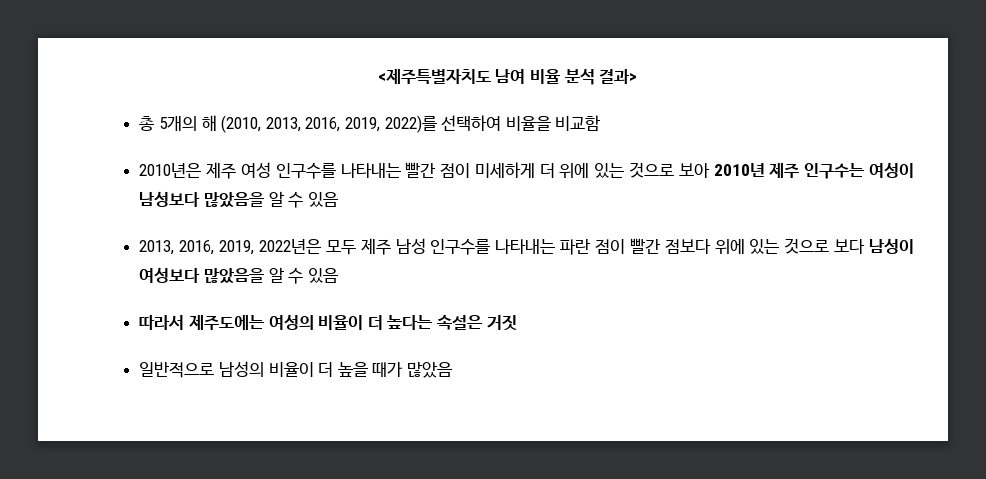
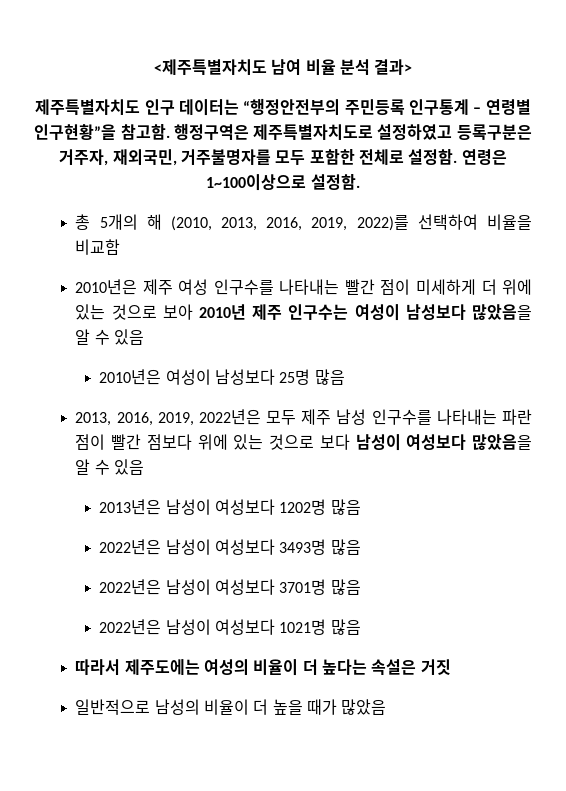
(638, 76) none -> [35,98,531,116] [34,123,532,140] [59,149,507,166] [206,174,360,191] // 제주특별자치도 인구 데이터는 “행정안전부의 주민등록 인구통계 – 연령별 인구현황”을 참고함. 행정구역은 제주특별자치도로 설정하였고 등록구분은 거주자, 재외국민, 거주불명자를 모두 포함한 전체로 설정함. 연령은 1~100이상으로 설정함.
(338, 199) none -> [99,369,345,385] // 2010년은 여성이 남성보다 25명 많음
(338, 275) none -> [99,499,361,515] [99,539,361,555] [99,579,361,595] [99,619,361,635] // 2013년은 남성이 여성보다 1202명 많음 // 2022년은 남성이 여성보다 3493명 많음 // 2022년은 남성이 여성보다 3701명 많음 // 2022년은 남성이 여성보다 1021명 많음

